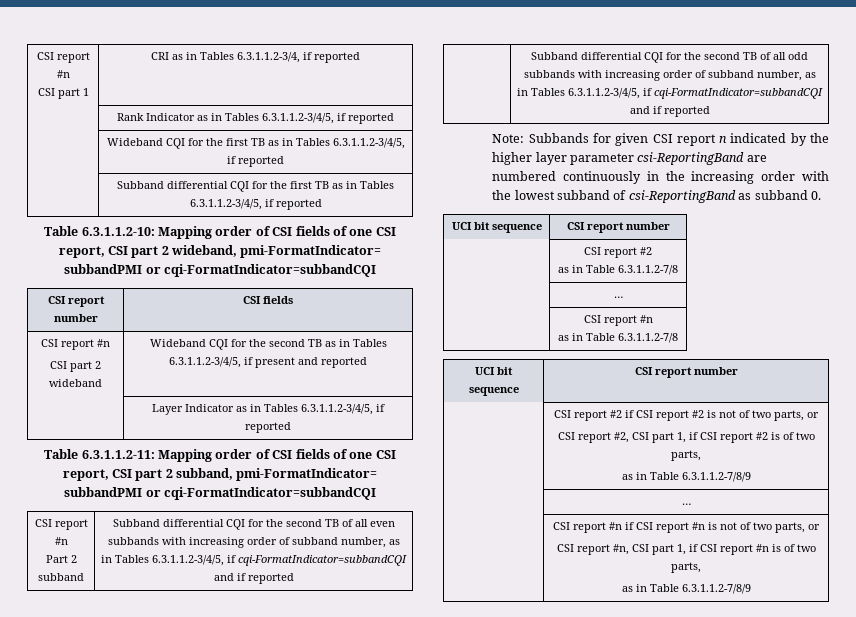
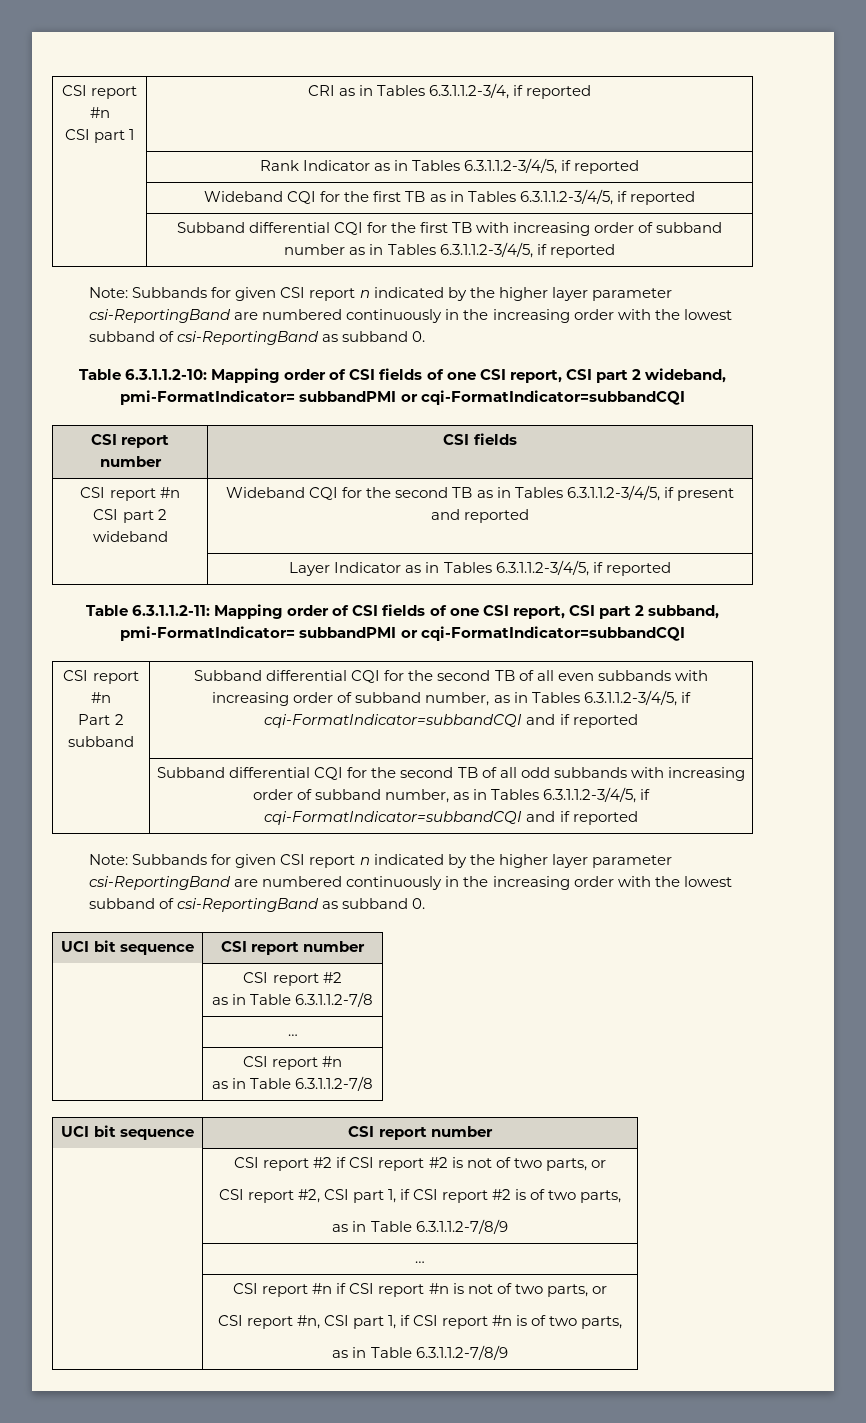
[332,181,394,189] [189,199,322,210] as in Tables 6.3.1.1.2-3/4/5, if reported -> [476,222,723,236] [284,242,615,258] [89,287,672,301] [89,309,732,323] [89,331,426,345] with increasing order of subband number as in Tables 6.3.1.1.2-3/4/5, if reported // Note: Subbands for given CSI report n indicated by the higher layer parameter csi-ReportingBand are numbered continuously in the increasing order with the lowest subband of csi-ReportingBand as subband 0.

